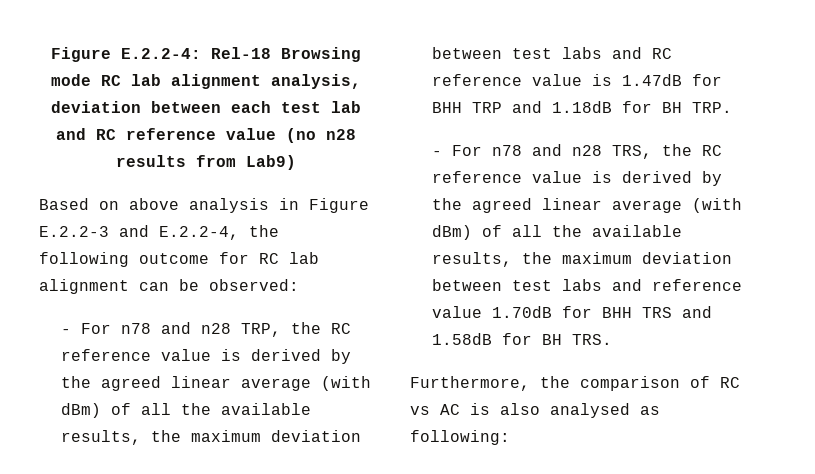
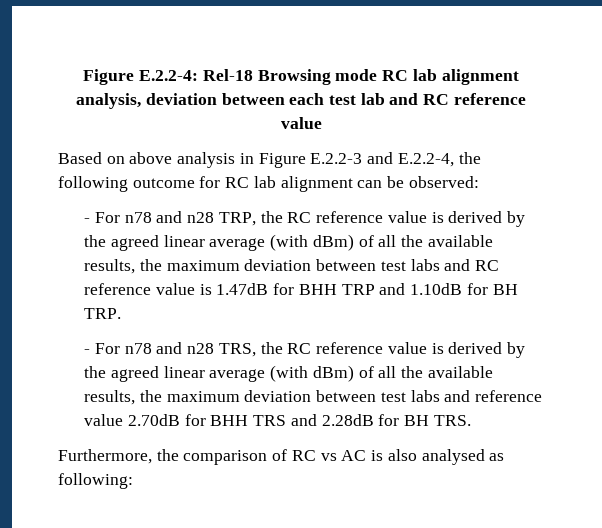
[285,128,356,143] [115,155,296,170] (no n28 results from Lab9) -> (322, 123) none
[552,101,613,113] 1.18dB -> [410,283,463,295] 1.10dB
[492,306,553,318] 1.70dB -> [127,414,180,426] 2.70dB
[432,333,493,345] 1.58dB -> [321,414,374,426] 2.28dB

